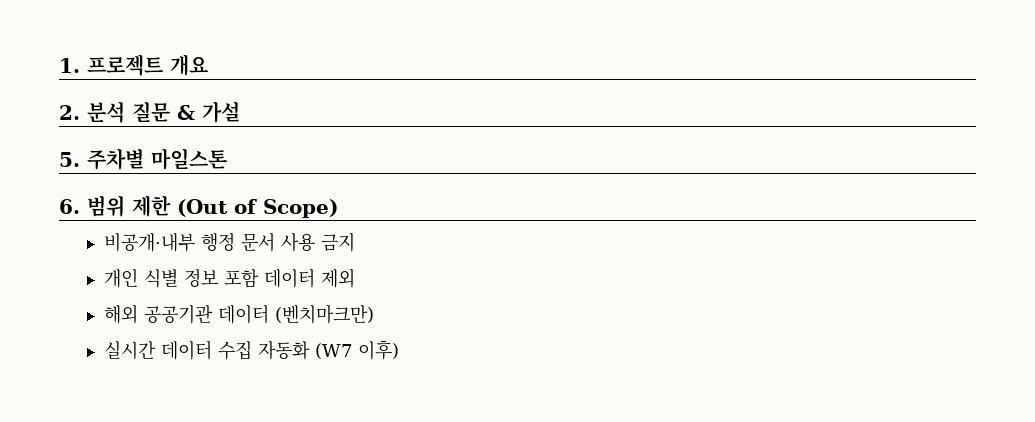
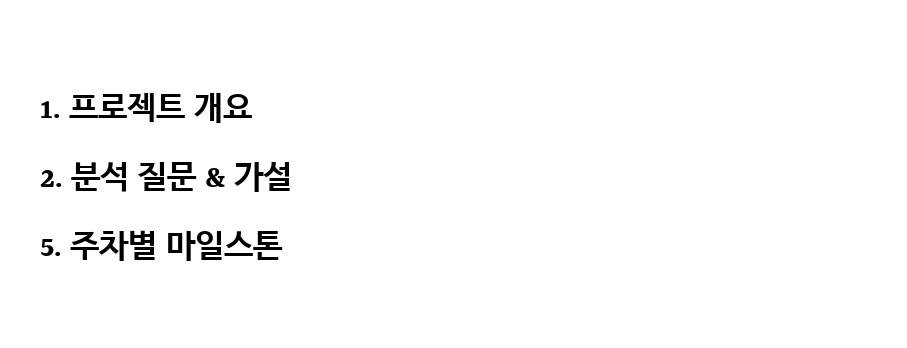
[59,195,338,218] [103,232,355,252] [103,268,355,288] [103,304,374,324] [103,340,399,360] // 6. 범위 제한 (Out of Scope) // 비공개·내부 행정 문서 사용 금지 // 개인 식별 정보 포함 데이터 제외 // 해외 공공기관 데이터 (벤치마크만) // 실시간 데이터 수집 자동화 (W7 이후) -> (283, 246) none

